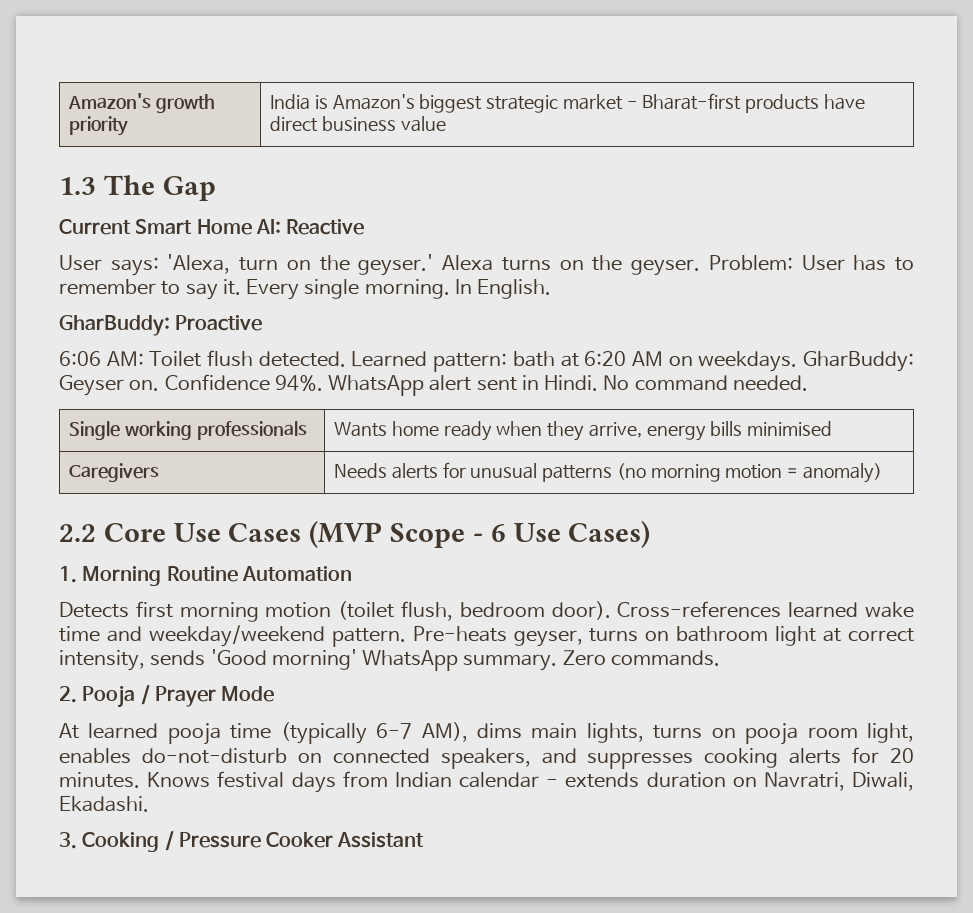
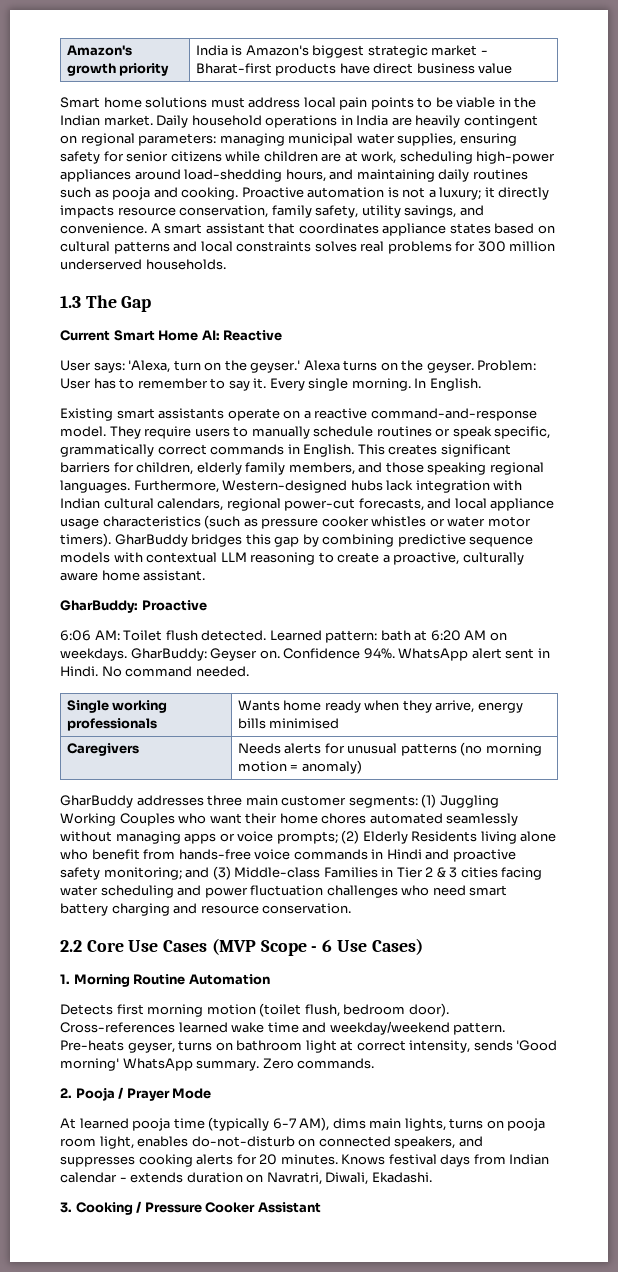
(446, 124) none -> [60,97,537,110] [60,115,538,128] [60,133,517,146] [60,151,556,164] [60,169,528,182] [60,187,550,200] [60,205,484,218] [60,223,555,236] [60,241,556,254] [60,259,226,270] // Smart home solutions must address local pain points to be viable in the Indian market. Daily household operations in India are heavily contingent on regional parameters: managing municipal water supplies, ensuring safety for senior citizens while children are at work, scheduling high-power appliances around load-shedding hours, and maintaining daily routines such as pooja and cooking. Proactive automation is not a luxury; it directly impacts resource conservation, family safety, utility savings, and convenience. A smart assistant that coordinates appliance states based on cultural patterns and local constraints solves real problems for 300 million underserved households.
(552, 289) none -> [60,408,537,421] [60,426,551,439] [60,444,511,457] [60,462,544,475] [60,480,523,493] [60,498,555,511] [60,515,531,529] [60,533,534,547] [60,552,524,565] [60,570,206,581] // Existing smart assistants operate on a reactive command-and-response model. They require users to manually schedule routines or speak specific, grammatically correct commands in English. This creates significant barriers for children, elderly family members, and those speaking regional languages. Furthermore, Western-designed hubs lack integration with Indian cultural calendars, regional power-cut forecasts, and local appliance usage characteristics (such as pressure cooker whistles or water motor timers). GharBuddy bridges this gap by combining predictive sequence models with contextual LLM reasoning to create a proactive, culturally aware home assistant.
(882, 473) none -> [60,794,499,808] [60,813,519,826] [60,830,557,844] [60,849,516,862] [60,866,543,880] [60,885,508,898] [60,903,352,916] // GharBuddy addresses three main customer segments: (1) Juggling Working Couples who want their home chores automated seamlessly without managing apps or voice prompts; (2) Elderly Residents living alone who benefit from hands-free voice commands in Hindi and proactive safety monitoring; and (3) Middle-class Families in Tier 2 & 3 cities facing water scheduling and power fluctuation challenges who need smart battery charging and resource conservation.

